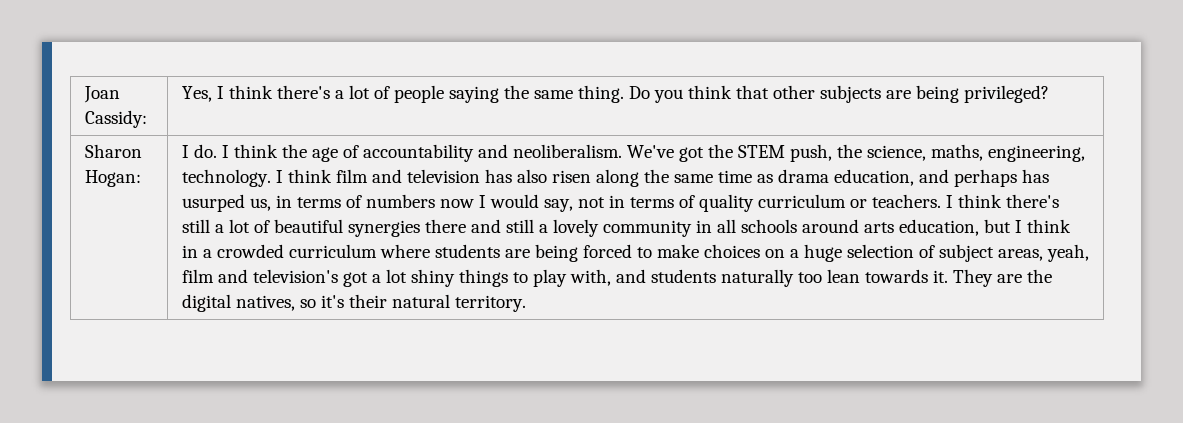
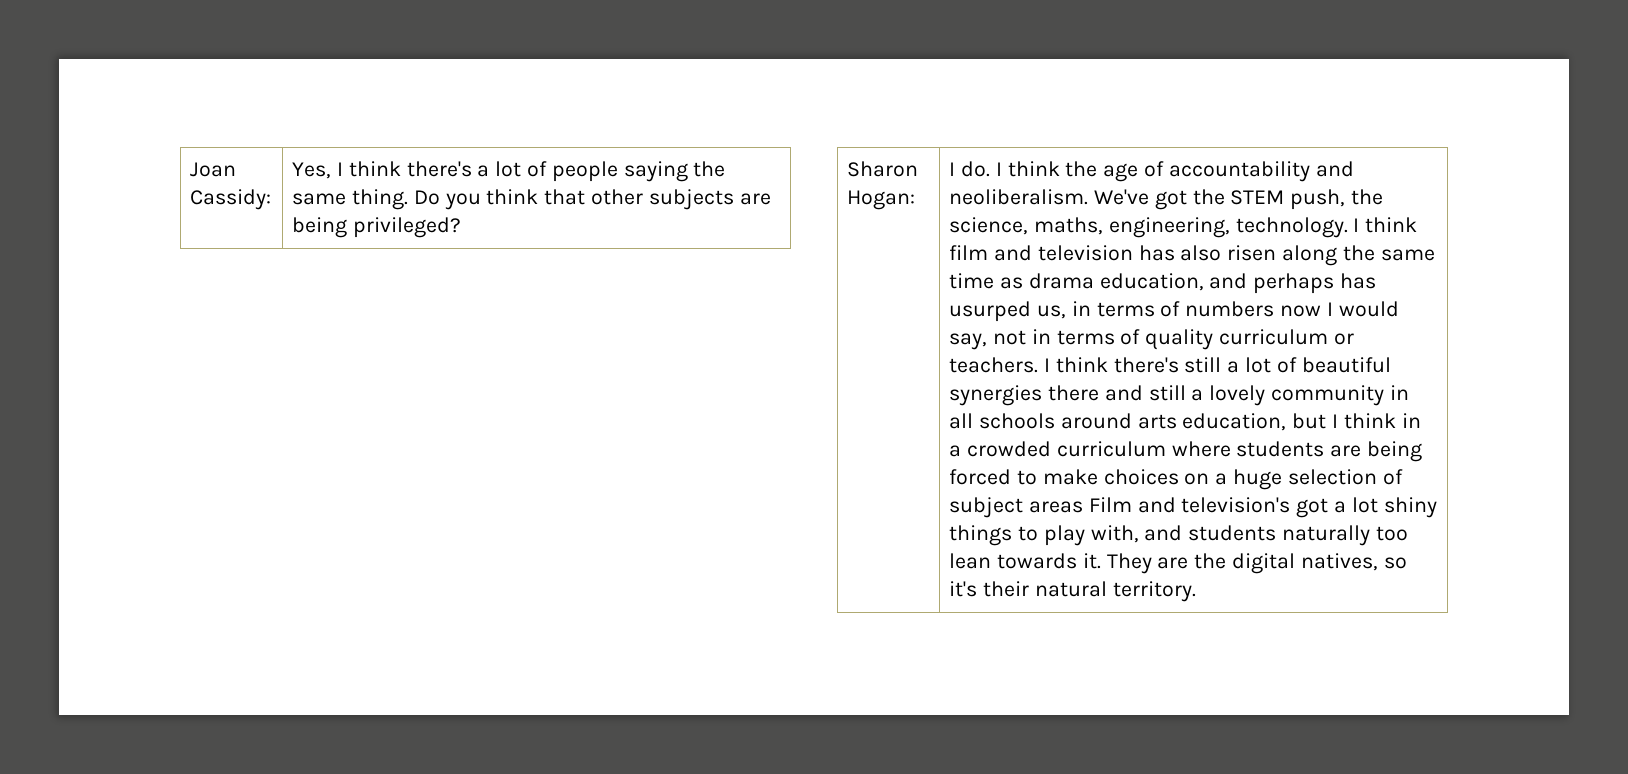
[997,244,1089,262] [181,269,214,283] areas, yeah, film -> [1029,497,1132,513] areas Film

